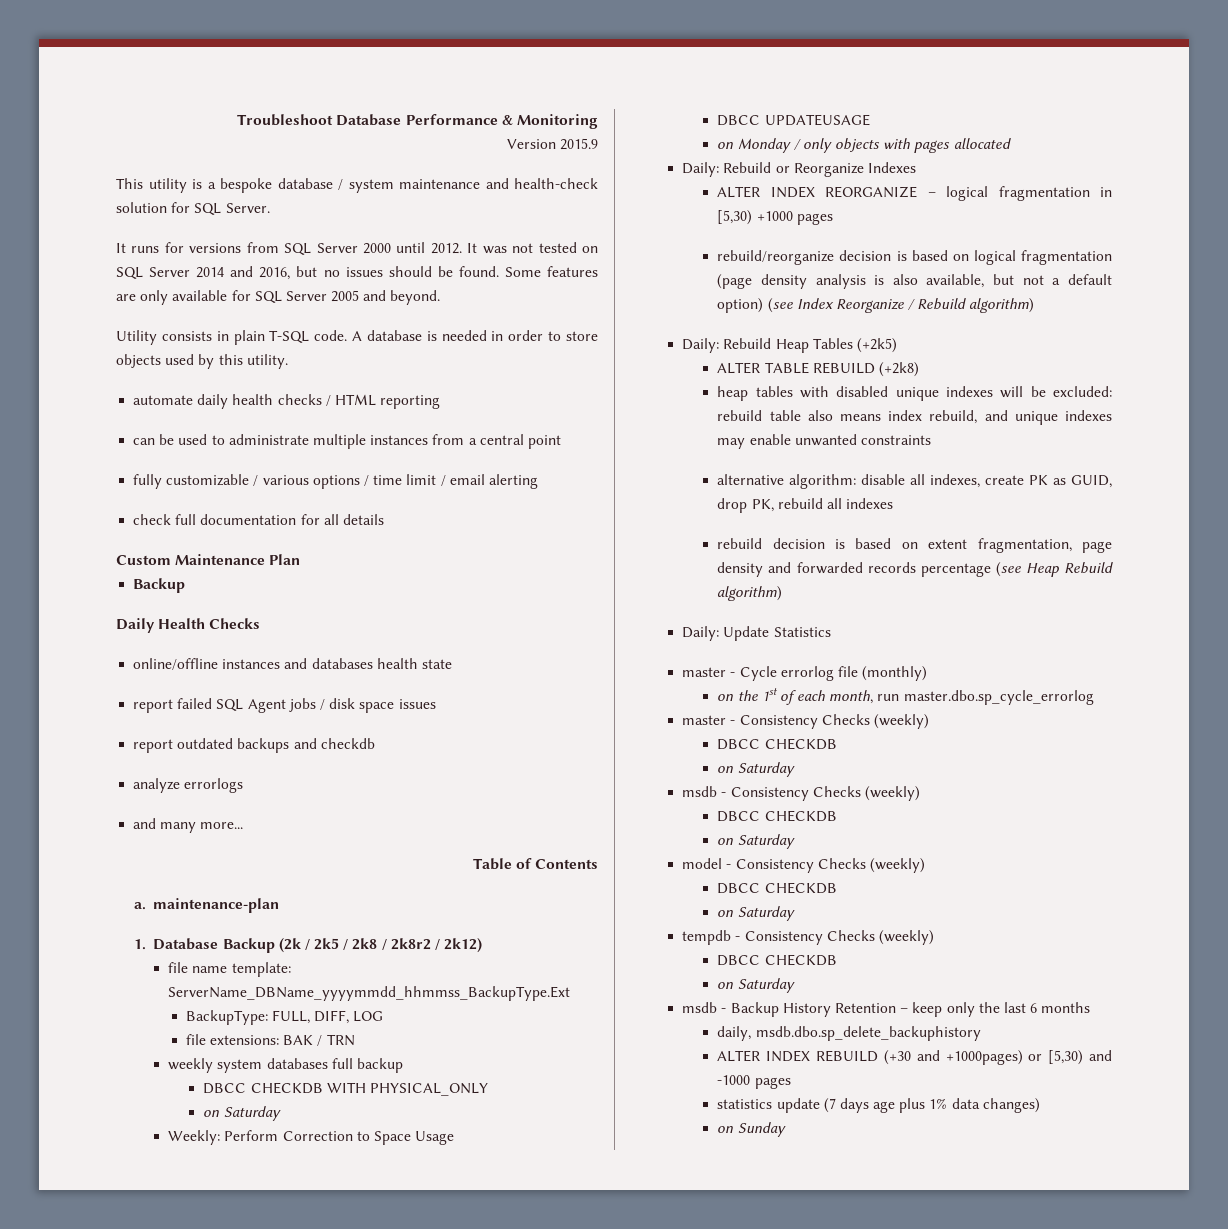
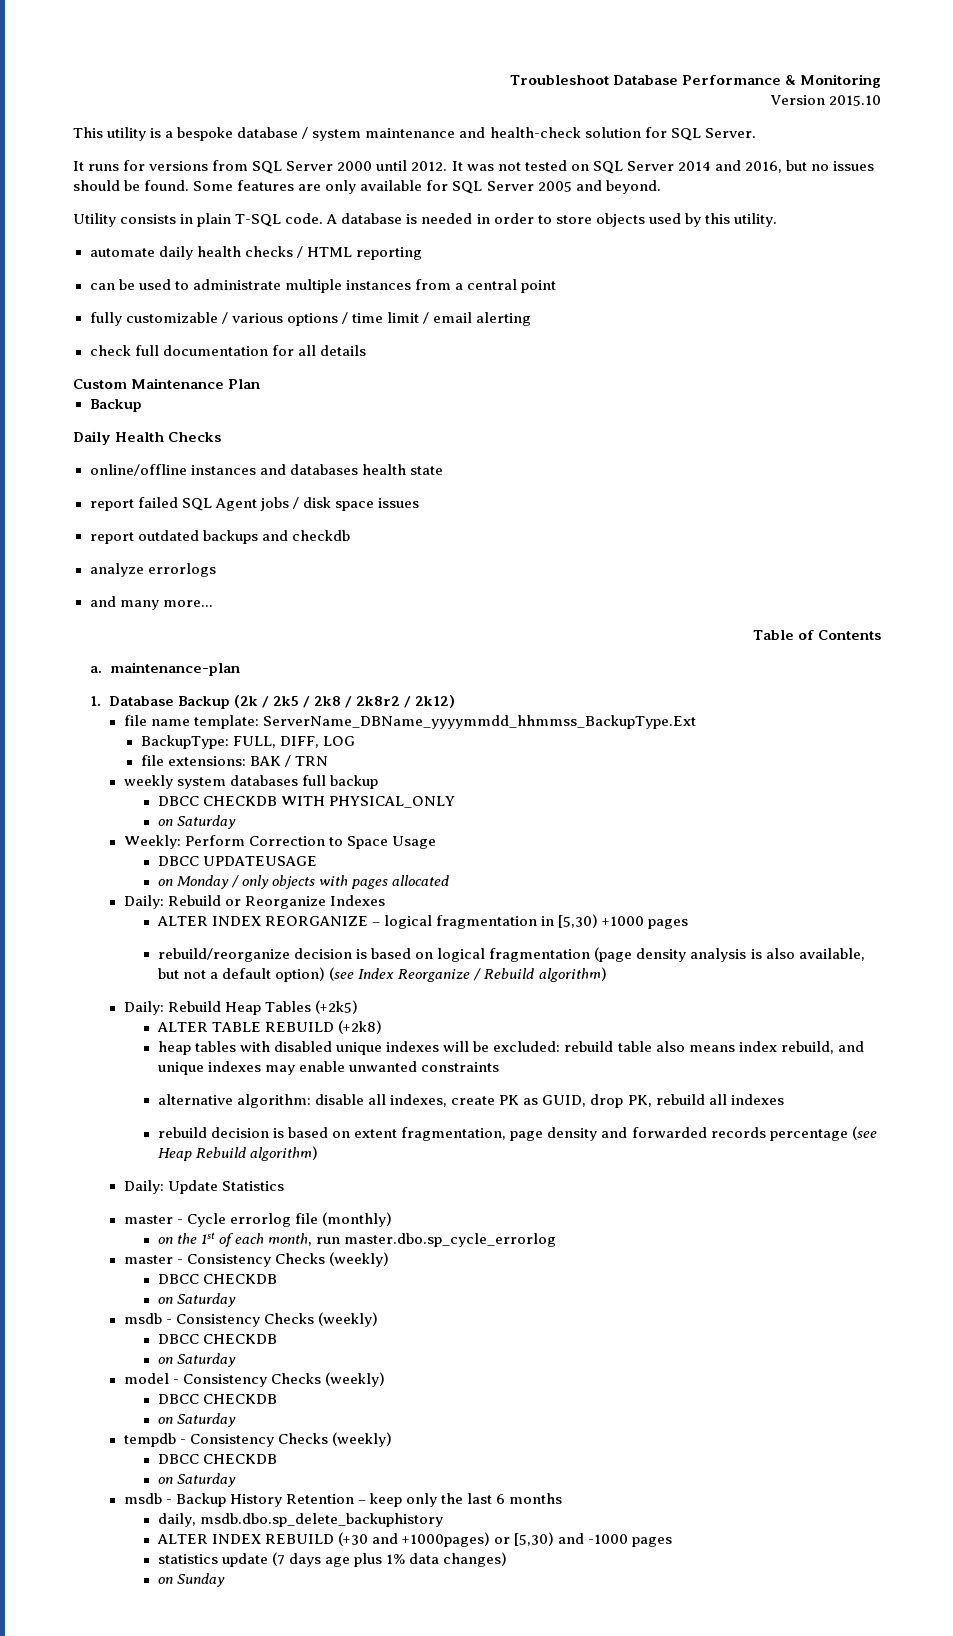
[560,138,598,150] 2015.9 -> [829,95,881,106] 2015.10

